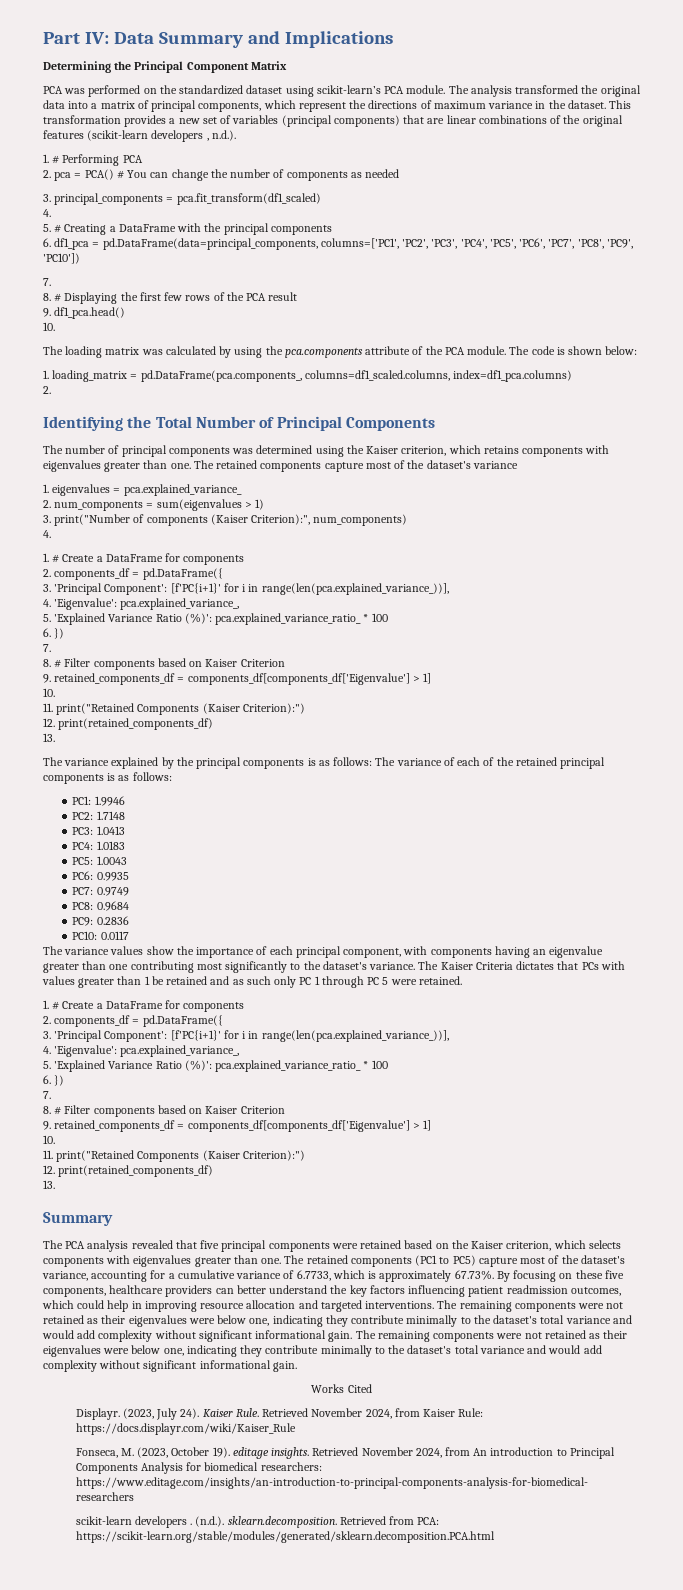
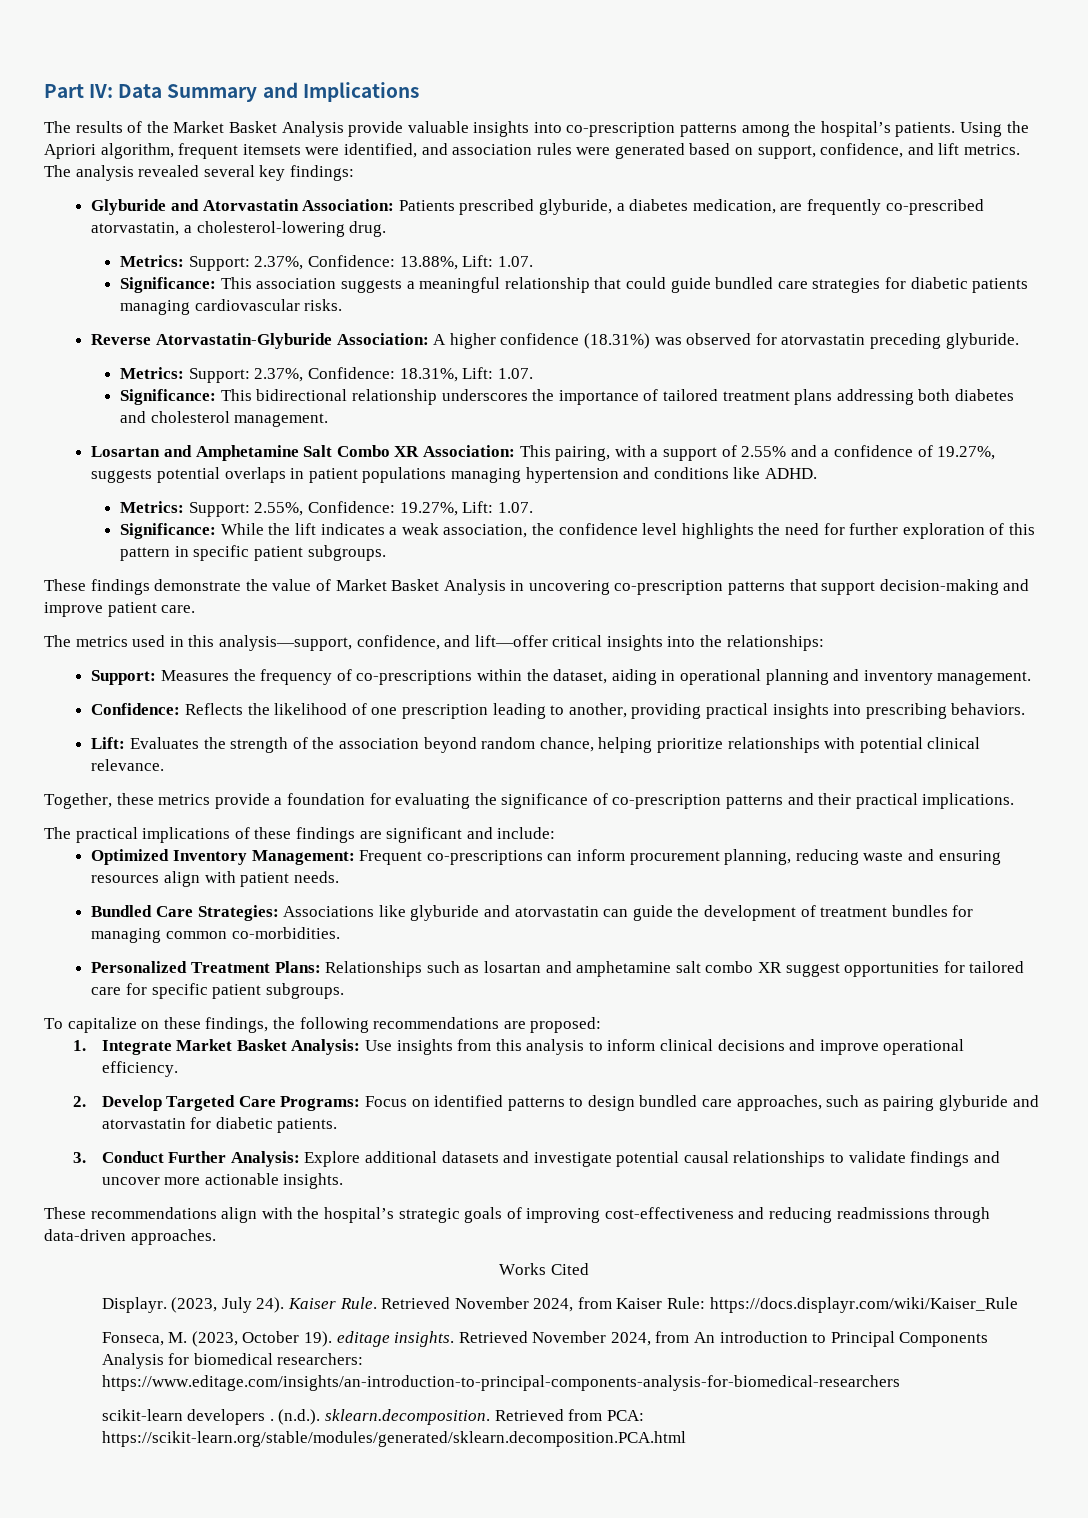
[43,61,287,73] [43,85,641,97] [43,100,632,112] [43,115,623,127] [43,130,236,142] [43,154,143,166] [43,169,400,181] [43,193,321,205] [43,209,51,217] [43,223,332,235] [43,238,633,250] [43,253,80,264] [43,278,51,286] [43,292,298,304] [43,307,126,319] [43,322,55,331] [43,346,638,358] [43,370,573,382] [43,386,51,394] [43,416,435,431] [43,445,610,457] [43,460,518,472] [43,484,242,496] [43,499,265,511] [43,514,408,526] [43,530,51,538] [43,553,245,565] [43,568,223,580] [43,583,449,595] [43,598,240,610] [43,613,388,625] [43,628,65,639] [43,644,51,652] [43,658,285,670] [43,673,432,685] [43,688,55,697] [43,703,305,715] [43,718,214,730] [43,733,55,742] [43,757,606,769] [43,772,172,784] [72,796,125,806] [72,811,125,820] [72,826,125,835] [72,841,125,850] [72,856,127,865] [72,871,129,881] [72,887,129,896] [72,901,129,911] [72,916,129,926] [72,931,129,940] [43,946,604,958] [43,961,625,973] [42,976,462,988] [43,1000,245,1012] [43,1015,223,1027] [43,1030,449,1042] [43,1045,240,1057] [43,1060,388,1072] [43,1075,65,1086] [43,1091,51,1099] [43,1105,285,1117] [43,1120,432,1132] [43,1135,55,1144] [43,1150,305,1162] [43,1165,214,1177] [43,1180,55,1189] [43,1212,113,1226] [43,1240,621,1252] [43,1255,625,1267] [42,1270,624,1282] [43,1285,621,1297] [42,1300,624,1312] [43,1315,632,1327] [42,1330,628,1342] [43,1345,602,1357] [43,1360,297,1372] Determining the Principal Component Matrix // PCA was performed on the standardized dataset using scikit-learn’s PCA module. The analysis transformed the original data into a matrix of principal components, which represent the directions of maximum variance in the dataset. This transformation provides a new set of variables (principal components) that are linear combinations of the original features (scikit-learn developers , n.d.). // 1. # Performing PCA // 2. pca = PCA() # You can change the number of components as needed // 3. principal_components = pca.fit_transform(df1_scaled) // 4. // 5. # Creating a DataFrame with the principal components // 6. df1_pca = pd.DataFrame(data=principal_components, columns=['PC1', 'PC2', 'PC3', 'PC4', 'PC5', 'PC6', 'PC7', 'PC8', 'PC9', 'PC10']) // 7. // 8. # Displaying the first few rows of the PCA result // 9. df1_pca.head() // 10. // The loading matrix was calculated by using the pca.components attribute of the PCA module. The code is shown below: // 1. loading_matrix = pd.DataFrame(pca.components_, columns=df1_scaled.columns, index=df1_pca.columns) // 2. // Identifying the Total Number of Principal Components // The number of principal components was determined using the Kaiser criterion, which retains components with eigenvalues greater than one. The retained components capture most of the dataset's variance // 1. eigenvalues = pca.explained_variance_ // 2. num_components = sum(eigenvalues > 1) // 3. print("Number of components (Kaiser Criterion):", num_components) // 4. // 1. # Create a DataFrame for components // 2. components_df = pd.DataFrame({ // 3. 'Principal Component': [f'PC{i+1}' for i in range(len(pca.explained_variance_))], // 4. 'Eigenvalue': pca.explained_variance_, // 5. 'Explained Variance Ratio (%)': pca.explained_variance_ratio_ * 100 // 6. }) // 7. // 8. # Filter components based on Kaiser Criterion // 9. retained_components_df = components_df[components_df['Eigenvalue'] > 1] // 10. // 11. print("Retained Components (Kaiser Criterion):") // 12. print(retained_components_df) // 13. // The variance explained by the principal components is as follows: The variance of each of the retained principal components is as follows: // PC1: 1.9946 // PC2: 1.7148 // PC3: 1.0413 // PC4: 1.0183 // PC5: 1.0043 // PC6: 0.9935 // PC7: 0.9749 // PC8: 0.9684 // PC9: 0.2836 // PC10: 0.0117 // The variance values show the importance of each principal component, with components having an eigenvalue greater than one contributing most significantly to the dataset's variance. The Kaiser Criteria dictates that PCs with values greater than 1 be retained and as such only PC 1 through PC 5 were retained. // 1. # Create a DataFrame for components // 2. components_df = pd.DataFrame({ // 3. 'Principal Component': [f'PC{i+1}' for i in range(len(pca.explained_variance_))], // 4. 'Eigenvalue': pca.explained_variance_, // 5. 'Explained Variance Ratio (%)': pca.explained_variance_ratio_ * 100 // 6. }) // 7. // 8. # Filter components based on Kaiser Criterion // 9. retained_components_df = components_df[components_df['Eigenvalue'] > 1] // 10. // 11. print("Retained Components (Kaiser Criterion):") // 12. print(retained_components_df) // 13. // Summary // The PCA analysis revealed that five principal components were retained based on the Kaiser criterion, which selects components with eigenvalues greater than one. The retained components (PC1 to PC5) capture most of the dataset's variance, accounting for a cumulative variance of 6.7733, which is approximately 67.73%. By focusing on these five components, healthcare providers can better understand the key factors influencing patient readmission outcomes, which could help in improving resource allocation and targeted interventions. The remaining components were not retained as their eigenvalues were below one, indicating they contribute minimally to the dataset's total variance and would add complexity without significant informational gain. The remaining components were not retained as their eigenvalues were below one, indicating they contribute minimally to the dataset's total variance and would add complexity without significant informational gain. -> [44,121,1029,137] [44,143,1021,159] [44,165,354,181] [91,199,984,215] [91,221,387,237] [120,255,533,271] [120,277,1029,293] [120,299,343,315] [91,333,1019,349] [120,367,533,383] [120,389,1014,405] [120,411,329,427] [91,445,996,461] [91,467,817,483] [120,501,533,517] [120,523,1035,539] [120,545,386,561] [44,579,1030,595] [44,602,196,617] [44,635,824,651] [91,669,1032,685] [91,703,1026,719] [91,737,981,753] [91,759,165,771] [44,793,1015,809] [44,827,556,843] [91,849,1001,865] [91,871,339,887] [91,905,974,921] [91,927,340,943] [91,961,1025,977] [91,983,344,999] [44,1017,602,1033] [72,1039,965,1055] [101,1061,178,1077] [72,1095,1039,1111] [101,1117,338,1133] [72,1151,1000,1167] [101,1173,344,1189] [44,1207,991,1223] [44,1229,216,1245] The results of the Market Basket Analysis provide valuable insights into co-prescription patterns among the hospital’s patients. Using the Apriori algorithm, frequent itemsets were identified, and association rules were generated based on support, confidence, and lift metrics. The analysis revealed several key findings: // Glyburide and Atorvastatin Association: Patients prescribed glyburide, a diabetes medication, are frequently co-prescribed atorvastatin, a cholesterol-lowering drug. // Metrics: Support: 2.37%, Confidence: 13.88%, Lift: 1.07. // Significance: This association suggests a meaningful relationship that could guide bundled care strategies for diabetic patients managing cardiovascular risks. // Reverse Atorvastatin-Glyburide Association: A higher confidence (18.31%) was observed for atorvastatin preceding glyburide. // Metrics: Support: 2.37%, Confidence: 18.31%, Lift: 1.07. // Significance: This bidirectional relationship underscores the importance of tailored treatment plans addressing both diabetes and cholesterol management. // Losartan and Amphetamine Salt Combo XR Association: This pairing, with a support of 2.55% and a confidence of 19.27%, suggests potential overlaps in patient populations managing hypertension and conditions like ADHD. // Metrics: Support: 2.55%, Confidence: 19.27%, Lift: 1.07. // Significance: While the lift indicates a weak association, the confidence level highlights the need for further exploration of this pattern in specific patient subgroups. // These findings demonstrate the value of Market Basket Analysis in uncovering co-prescription patterns that support decision-making and improve patient care. // The metrics used in this analysis—support, confidence, and lift—offer critical insights into the relationships: // Support: Measures the frequency of co-prescriptions within the dataset, aiding in operational planning and inventory management. // Confidence: Reflects the likelihood of one prescription leading to another, providing practical insights into prescribing behaviors. // Lift: Evaluates the strength of the association beyond random chance, helping prioritize relationships with potential clinical relevance. // Together, these metrics provide a foundation for evaluating the significance of co-prescription patterns and their practical implications. // The practical implications of these findings are significant and include: // Optimized Inventory Management: Frequent co-prescriptions can inform procurement planning, reducing waste and ensuring resources align with patient needs. // Bundled Care Strategies: Associations like glyburide and atorvastatin can guide the development of treatment bundles for managing common co-morbidities. // Personalized Treatment Plans: Relationships such as losartan and amphetamine salt combo XR suggest opportunities for tailored care for specific patient subgroups. // To capitalize on these findings, the following recommendations are proposed: // 1. Integrate Market Basket Analysis: Use insights from this analysis to inform clinical decisions and improve operational efficiency. // 2. Develop Targeted Care Programs: Focus on identified patterns to design bundled care approaches, such as pairing glyburide and atorvastatin for diabetic patients. // 3. Conduct Further Analysis: Explore additional datasets and investigate potential causal relationships to validate findings and uncover more actionable insights. // These recommendations align with the hospital’s strategic goals of improving cost-effectiveness and reducing readmissions through data-driven approaches.

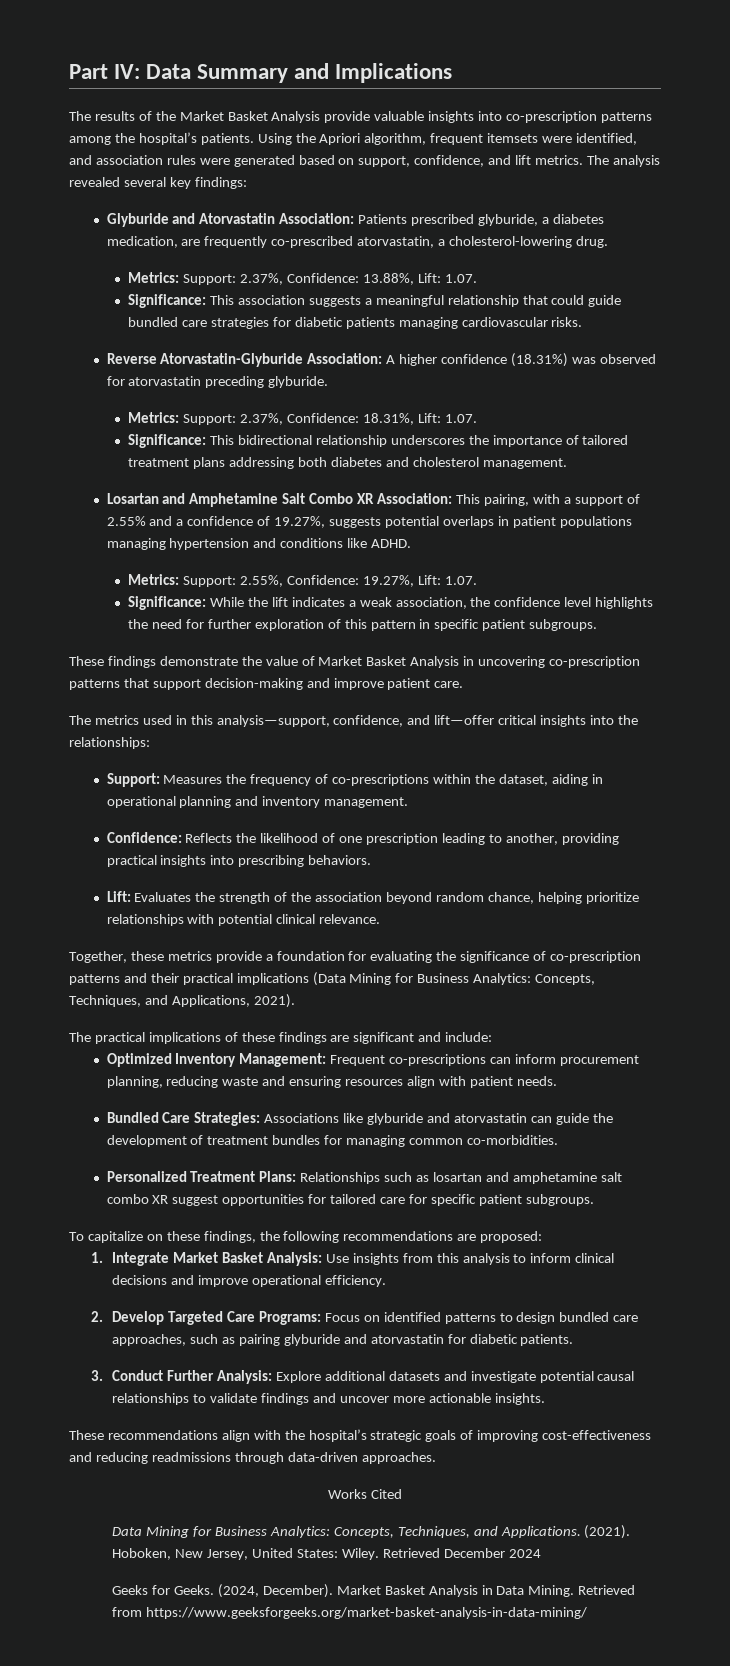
[922,793,1015,809] implications. -> [236,972,596,986] [69,994,295,1008] implications (Data Mining for Business Analytics: Concepts, Techniques, and Applications, 2021).
[101,1297,1018,1313] [101,1331,989,1347] [101,1353,364,1369] [101,1375,900,1391] [101,1409,644,1425] [101,1431,686,1447] Displayr. (2023, July 24). Kaiser Rule. Retrieved November 2024, from Kaiser Rule: https://docs.displayr.com/wiki/Kaiser_Rule // Fonseca, M. (2023, October 19). editage insights. Retrieved November 2024, from An introduction to Principal Components Analysis for biomedical researchers: https://www.editage.com/insights/an-introduction-to-principal-components-analysis-for-biomedical-researchers // scikit-learn developers . (n.d.). sklearn.decomposition. Retrieved from PCA: https://scikit-learn.org/stable/modules/generated/sklearn.decomposition.PCA.html -> [112,1525,631,1539] [112,1548,541,1560] [112,1584,636,1598] [112,1607,588,1619] Data Mining for Business Analytics: Concepts, Techniques, and Applications. (2021). Hoboken, New Jersey, United States: Wiley. Retrieved December 2024 // Geeks for Geeks. (2024, December). Market Basket Analysis in Data Mining. Retrieved from https://www.geeksforgeeks.org/market-basket-analysis-in-data-mining/

